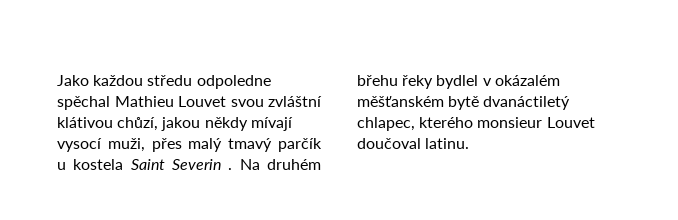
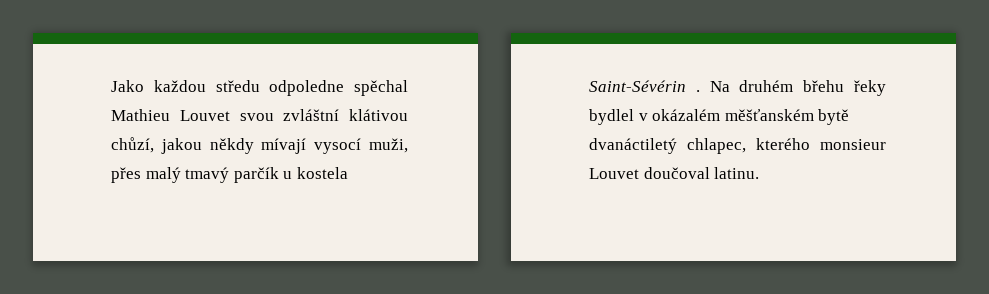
[130,159,221,170] Saint Severin -> [589,80,686,92] Saint-Sévérin

